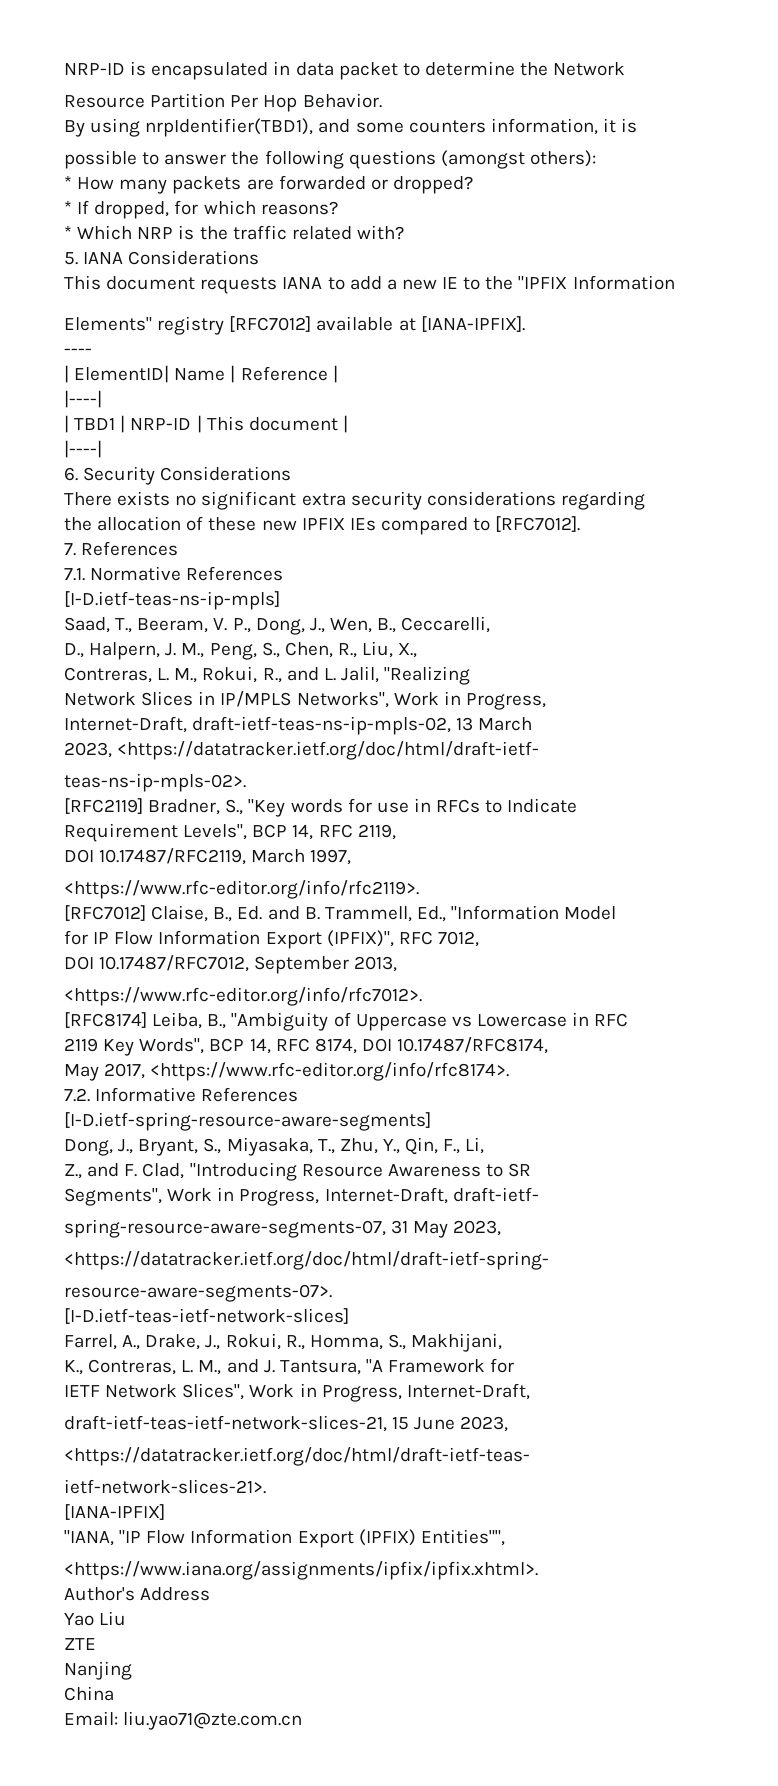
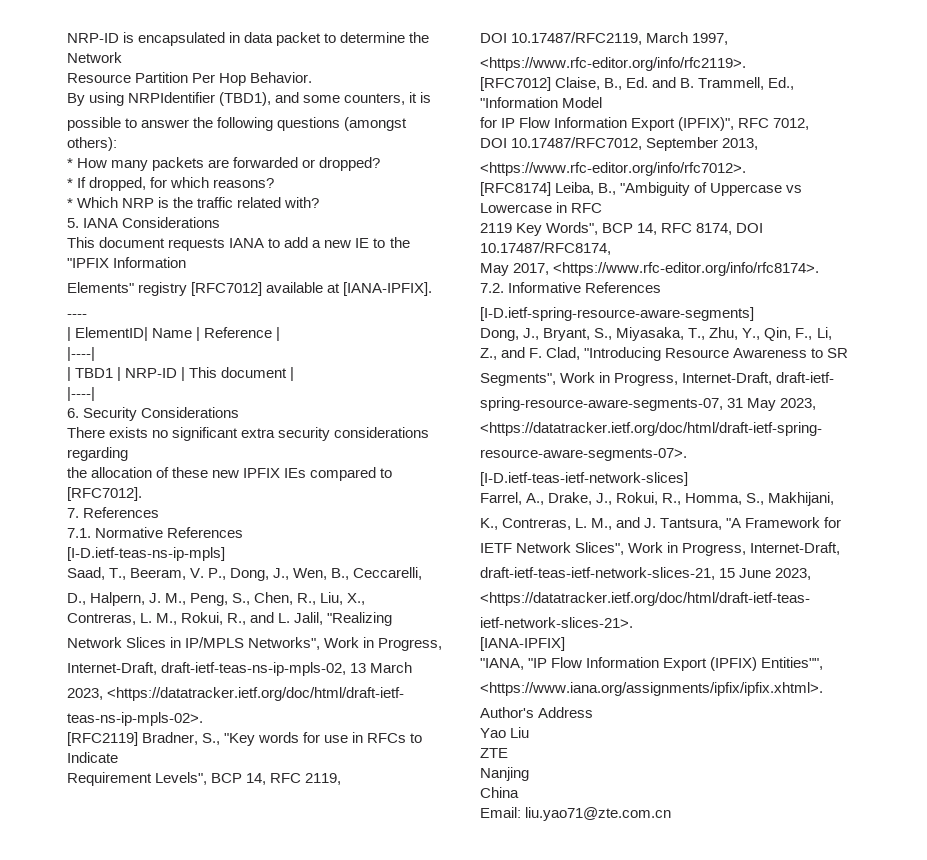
[145,118,598,137] nrpIdentifier(TBD1), and some counters information, -> [128,92,406,106] NRPIdentifier (TBD1), and some counters,

